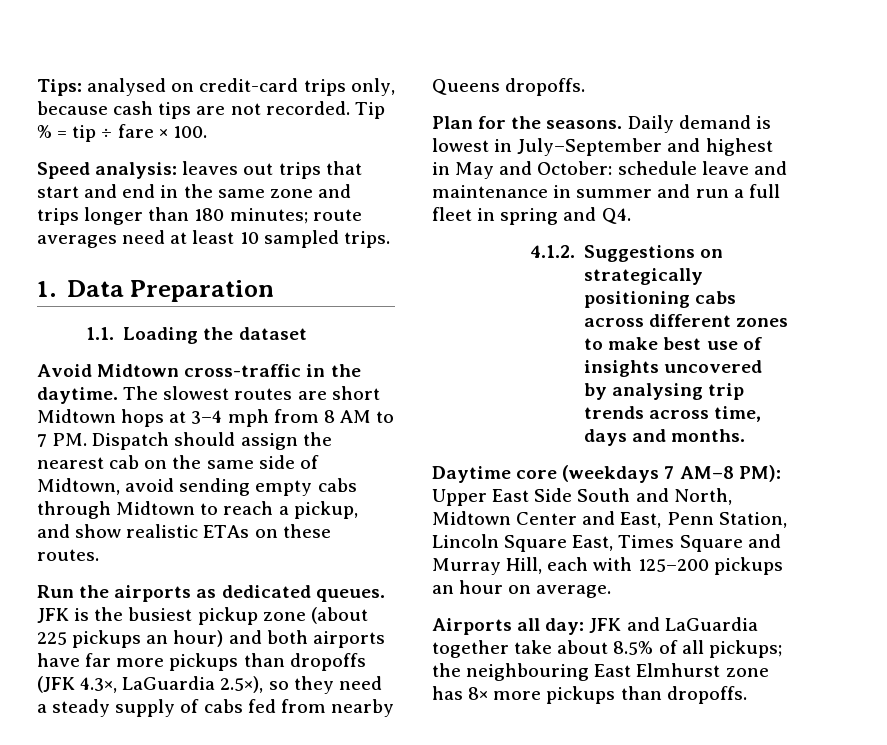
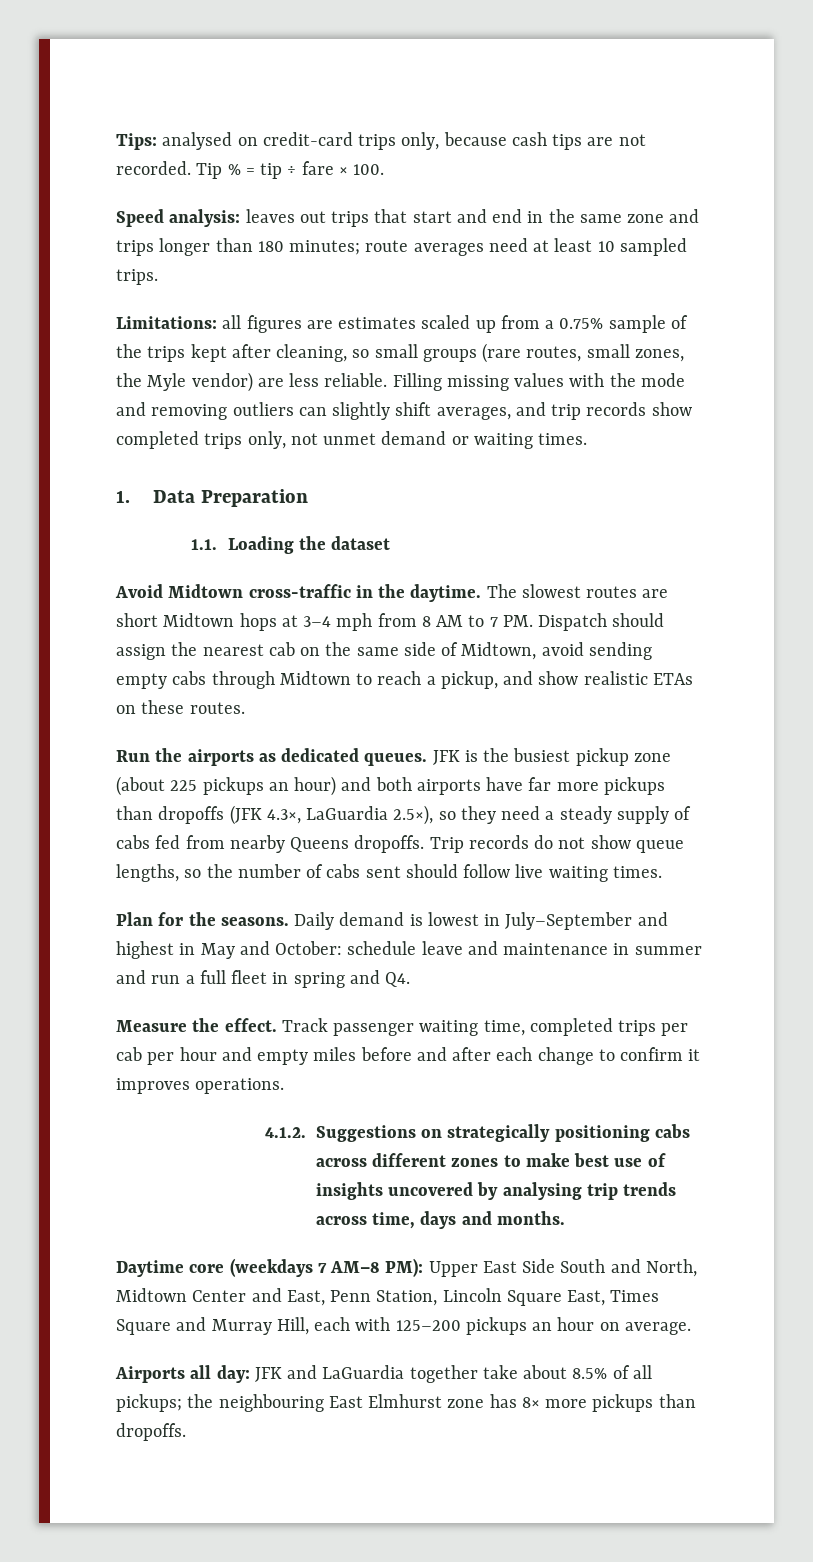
(390, 239) none -> [116,315,688,333] [116,343,684,363] [116,372,685,392] [116,402,692,420] [116,431,588,449] // Limitations: all figures are estimates scaled up from a 0.75% sample of the trips kept after cleaning, so small groups (rare routes, small zones, the Myle vendor) are less reliable. Filling missing values with the mode and removing outliers can slightly shift averages, and trip records show completed trips only, not unmet demand or waiting times.
(586, 87) none -> [429,835,684,853] [116,864,662,882] Trip records do not show queue lengths, so the number of cabs sent should follow live waiting times.
(631, 216) none -> [116,1018,689,1036] [116,1047,701,1065] [116,1078,285,1094] // Measure the effect. Track passenger waiting time, completed trips per cab per hour and empty miles before and after each change to confirm it improves operations.

